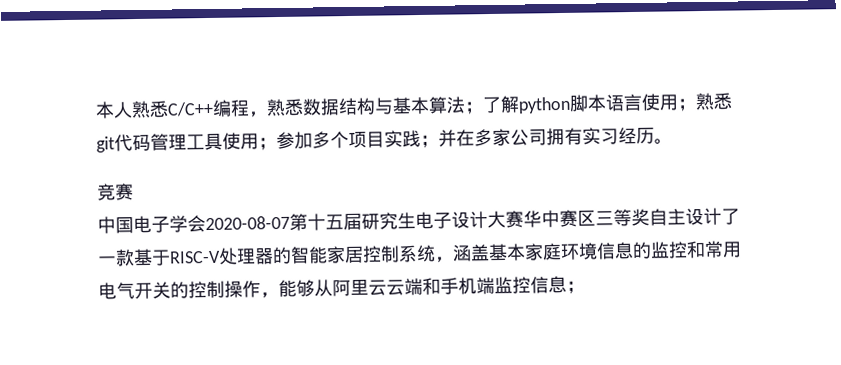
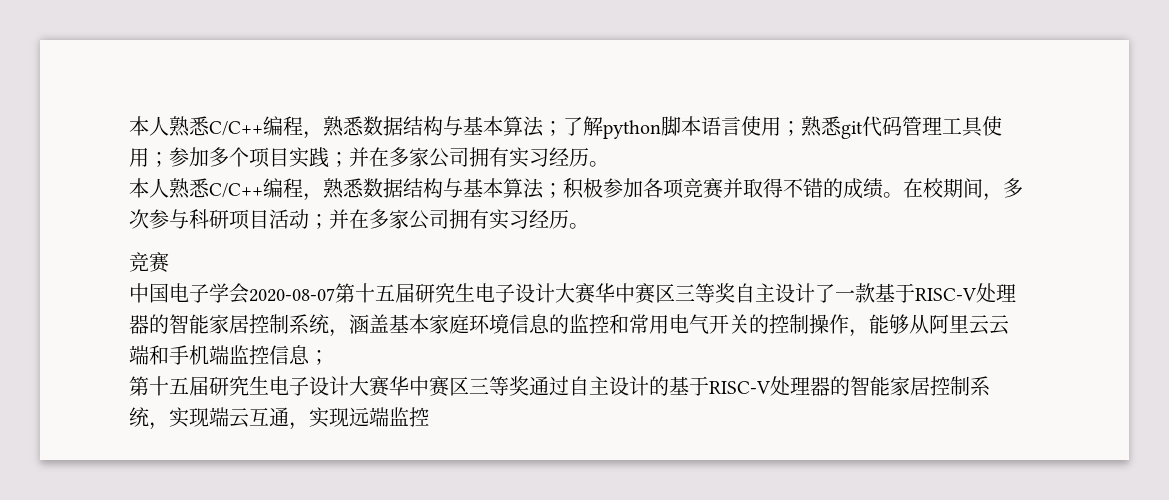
(673, 141) none -> [129,178,1023,201] [129,209,589,230] // 本人熟悉C/C++编程，熟悉数据结构与基本算法；积极参加各项竞赛并取得不错的成绩。在校期间，多次参与科研项目活动；并在多家公司拥有实习经历。
(585, 287) none -> [129,376,990,397] [129,407,429,430] // 第十五届研究生电子设计大赛华中赛区三等奖通过自主设计的基于RISC-V处理器的智能家居控制系统，实现端云互通，实现远端监控

